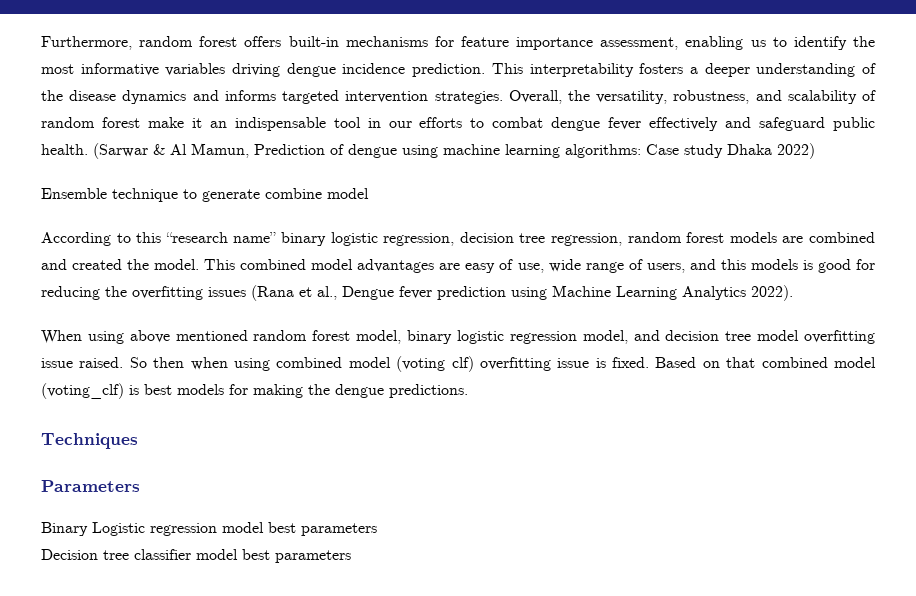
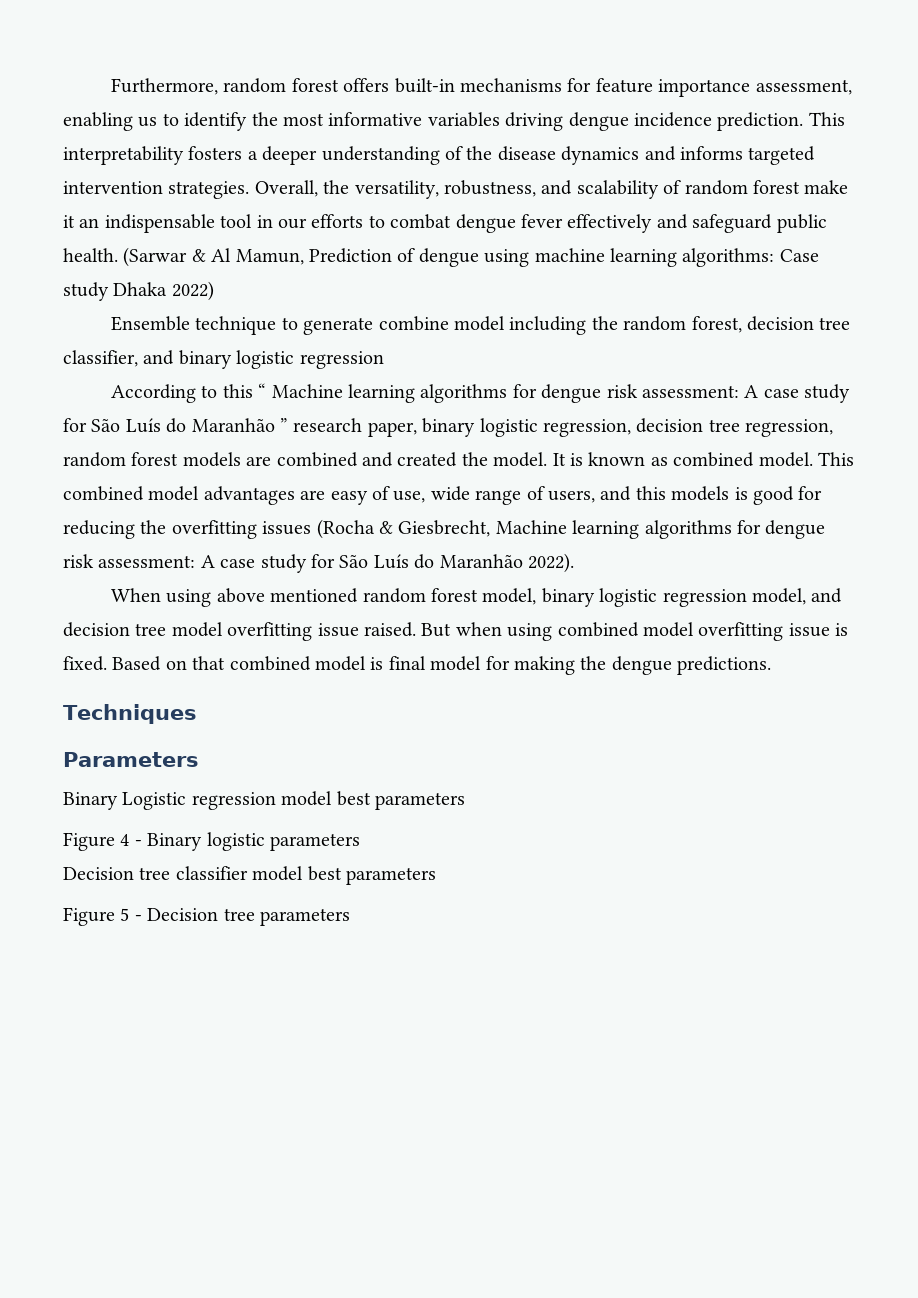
[41,232,277,246] // According to this “research name” -> [509,316,851,335] [63,350,384,369] [110,383,851,403] [63,418,417,437] including the random forest, decision tree classifier, and binary logistic regression // According to this “ Machine learning algorithms for dengue risk assessment: A case study for São Luís do Maranhão ” research paper,
(200, 264) none -> [552,452,813,467] It is known as combined model.
[251,285,746,301] (Rana et al., Dengue fever prediction using Machine Learning Analytics -> [316,519,826,539] [63,554,523,573] (Rocha & Giesbrecht, Machine learning algorithms for dengue risk assessment: A case study for São Luís do Maranhão
[129,357,185,368] So then -> [421,623,452,637] But
[396,356,474,372] (voting clf) -> (694, 629) none
[41,383,224,399] (voting_clf) is best models -> [370,656,482,671] is final model
(377, 529) none -> [63,832,360,851] // Figure 4 - Binary logistic parameters
(351, 556) none -> [63,907,350,926] // Figure 5 - Decision tree parameters

